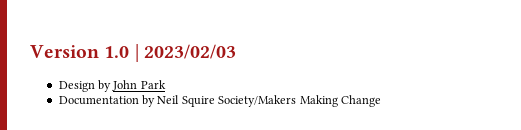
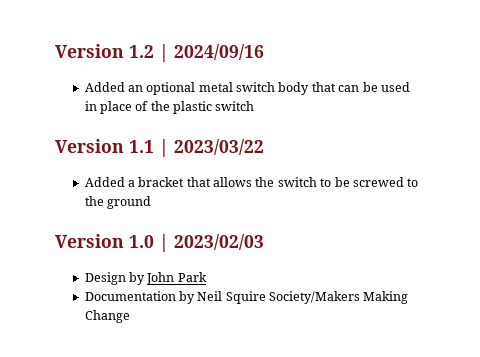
[30,45,99,58] Version -> [55,44,264,62] [84,82,410,95] [84,101,255,114] [55,139,264,157] [84,177,419,187] [84,196,151,209] [55,234,124,248] Version 1.2 | 2024/09/16 // Added an optional metal switch body that can be used in place of the plastic switch // Version 1.1 | 2023/03/22 // Added a bracket that allows the switch to be screwed to the ground // Version

